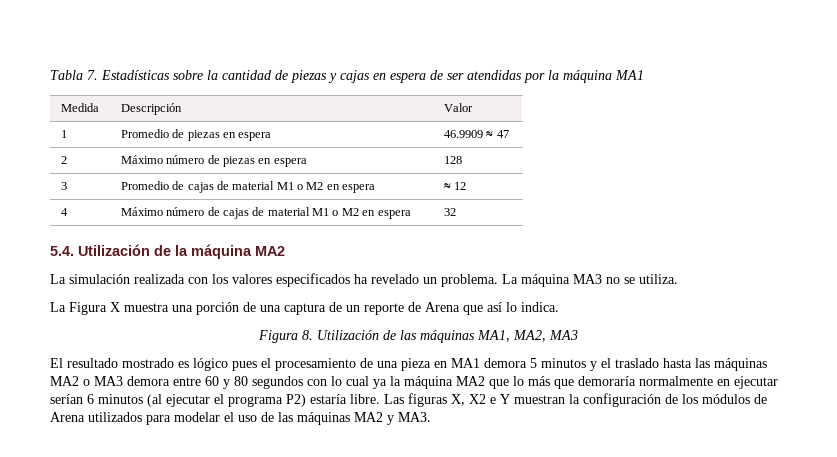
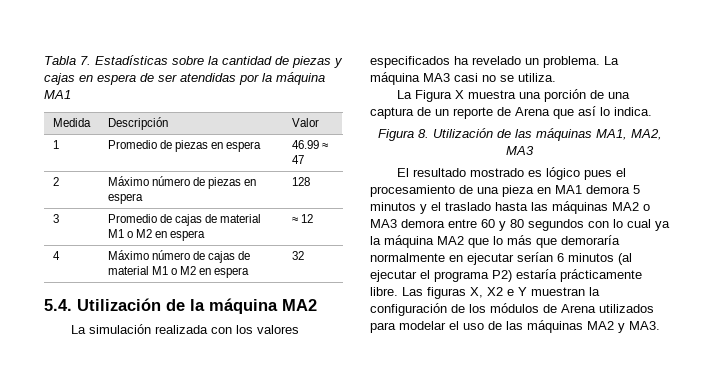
[443,130,483,138] 46.9909 -> [291,140,319,149] 46.99
(602, 279) none -> [454,73,478,82] casi
(347, 399) none -> [560,269,642,282] prácticamente

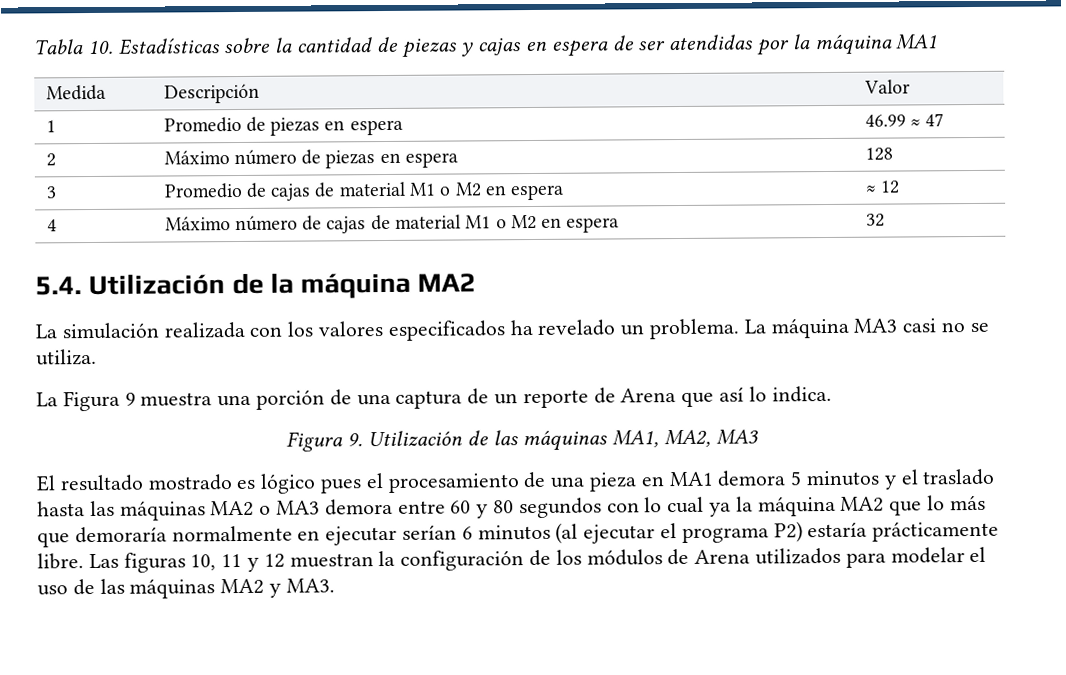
[80,56,91,65] 7. -> [86,39,114,55] 10.
[455,90,465,99] X -> [124,392,136,406] 9
[417,129,429,138] 8. -> [347,433,364,447] 9.
[470,287,527,298] X, X2 e Y -> [190,553,285,572] 10, 11 y 12

